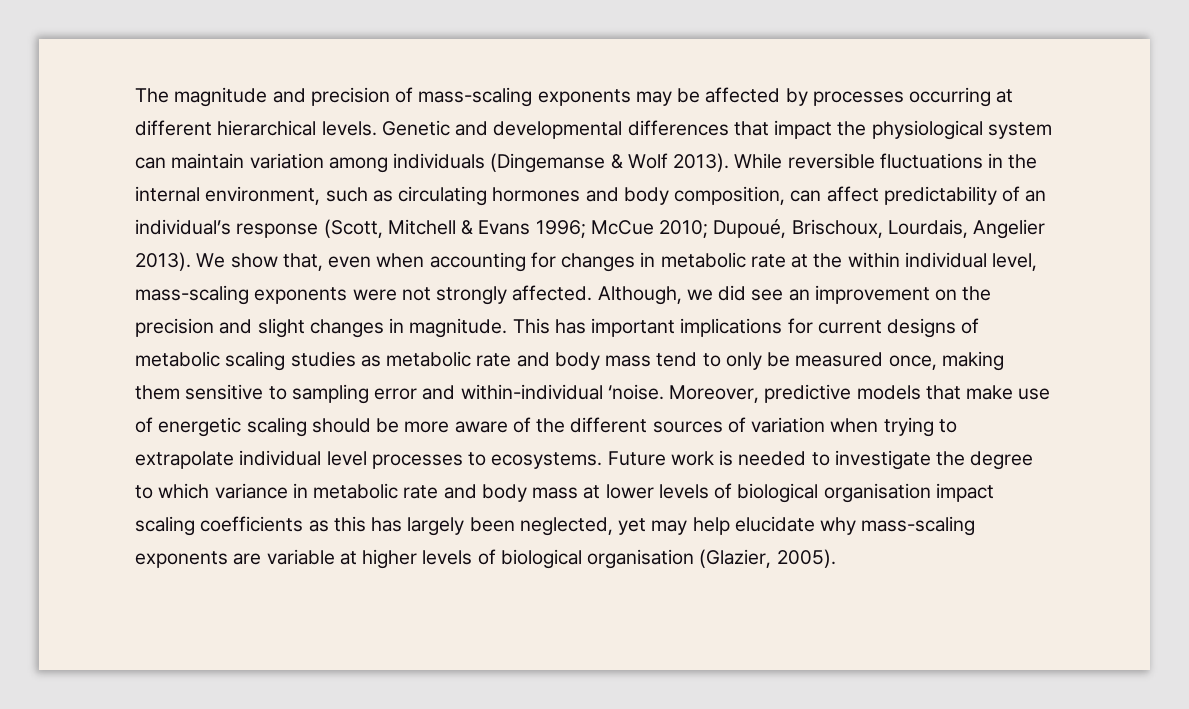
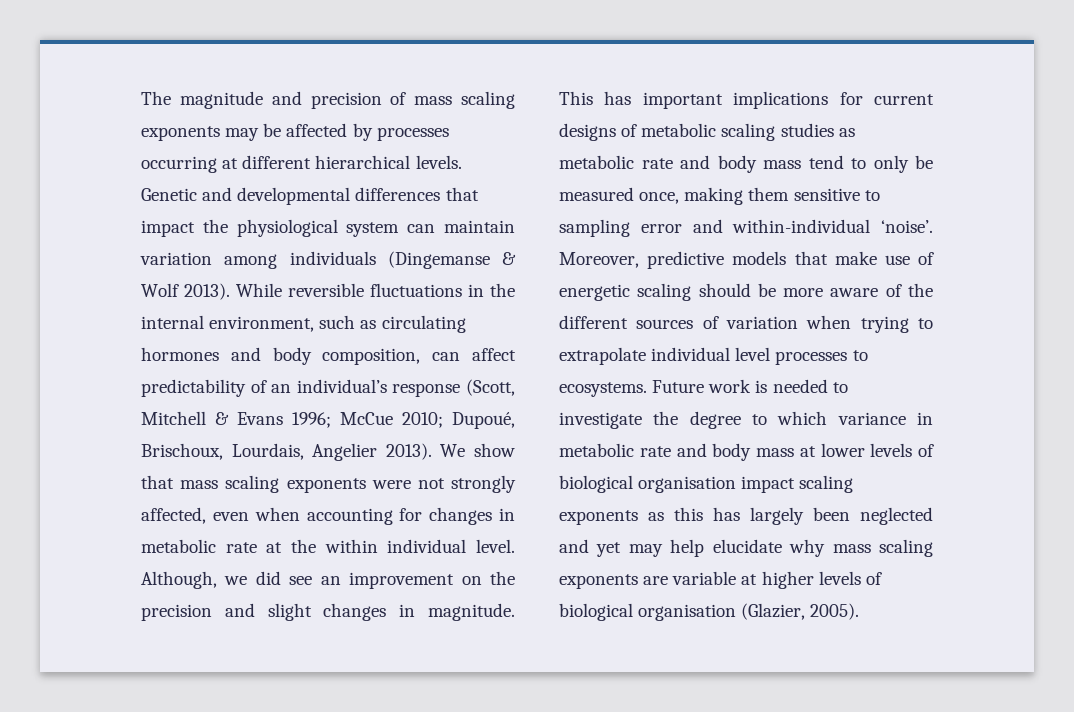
[418,87,533,107] mass-scaling -> [414,91,515,109] mass scaling
[282,253,323,271] that, -> [141,475,516,493] [141,507,206,524] that mass scaling exponents were not strongly affected,
[992,253,1038,271] [135,285,593,305] level, mass-scaling exponents were not strongly affected. -> [475,539,515,553] level.
[607,384,664,400] ‘noise. -> [881,220,933,233] ‘noise’.
[200,516,304,532] coefficients -> [559,510,638,525] exponents
[519,517,613,536] neglected, -> [860,507,933,525] [559,539,589,553] neglected and
[861,516,976,536] mass-scaling -> [832,539,933,557] mass scaling

